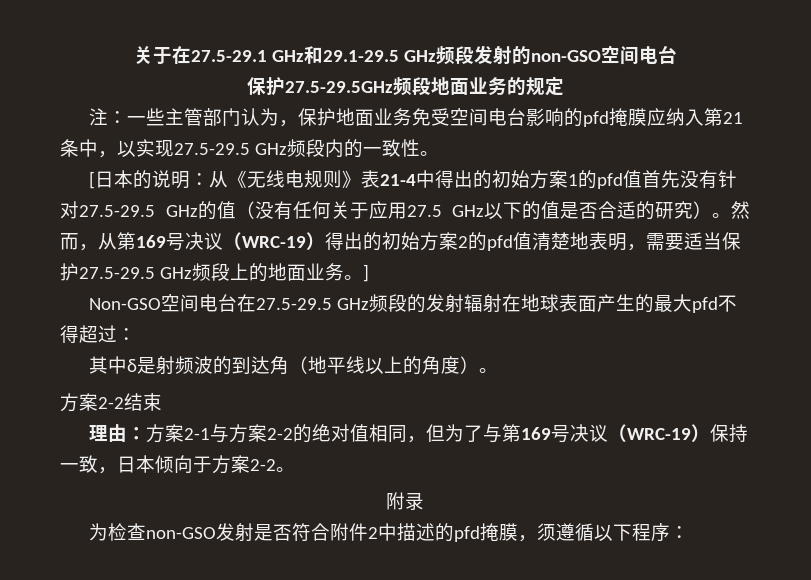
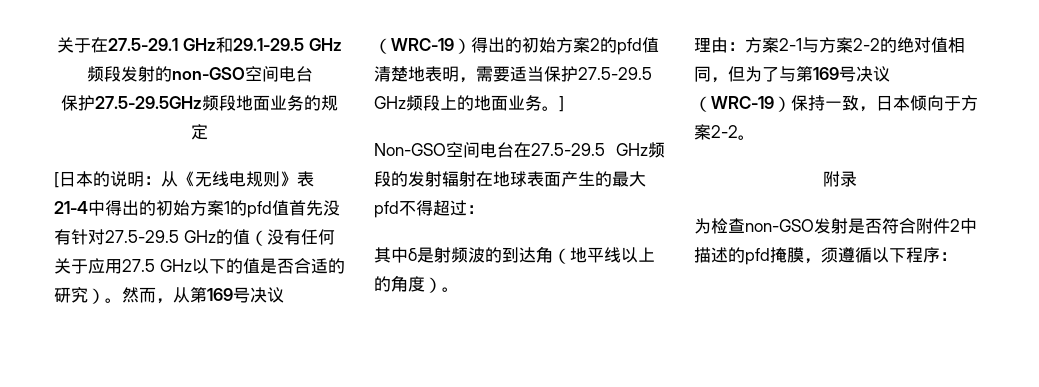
[88,108,743,127] [60,139,439,158] // 注：一些主管部门认为，保护地面业务免受空间电台影响的pfd掩膜应纳入第21条中，以实现27.5-29.5 GHz频段内的一致性。 -> (208, 132) none
[60,393,162,412] // 方案2-2结束 -> (459, 289) none

